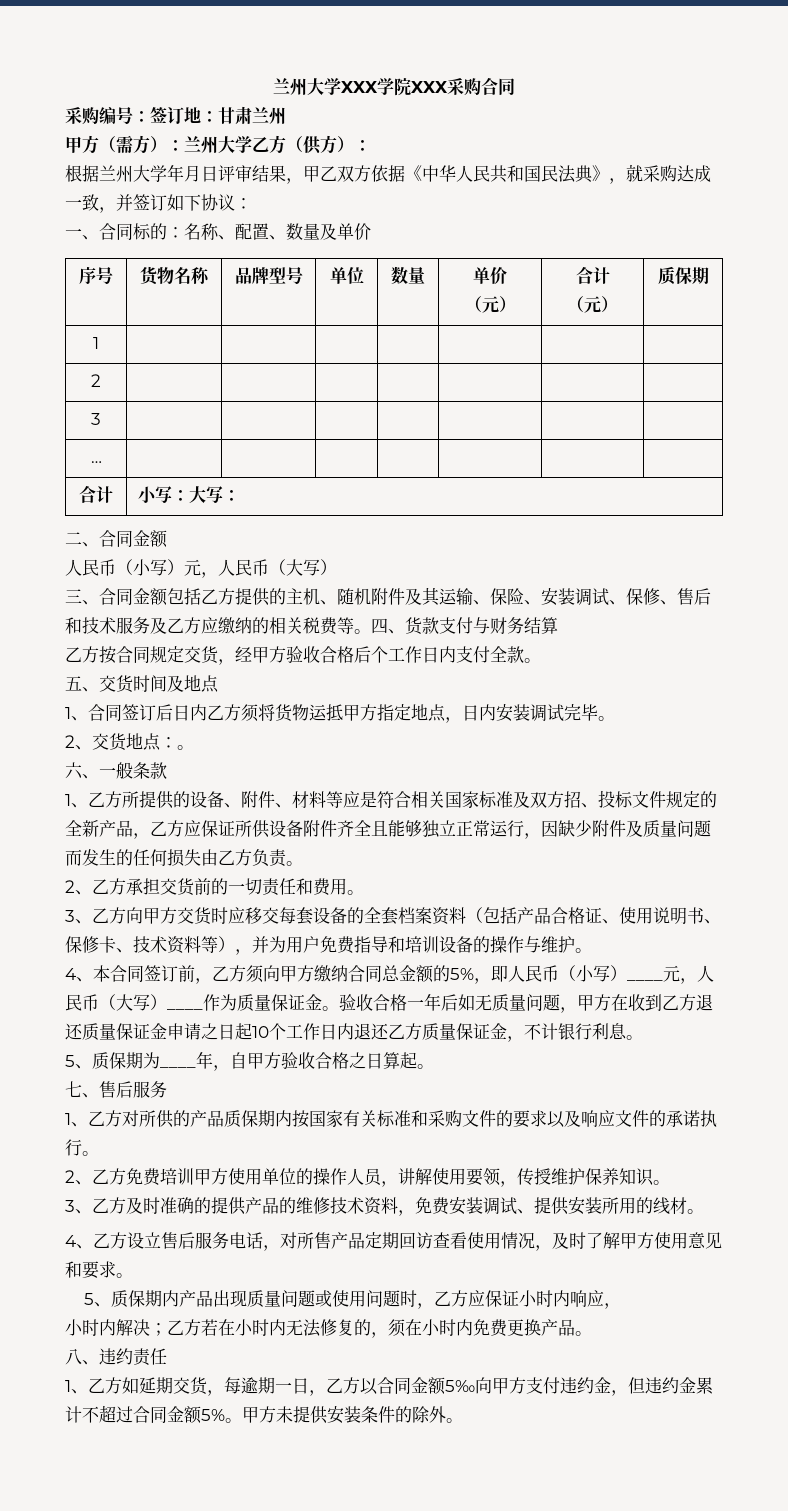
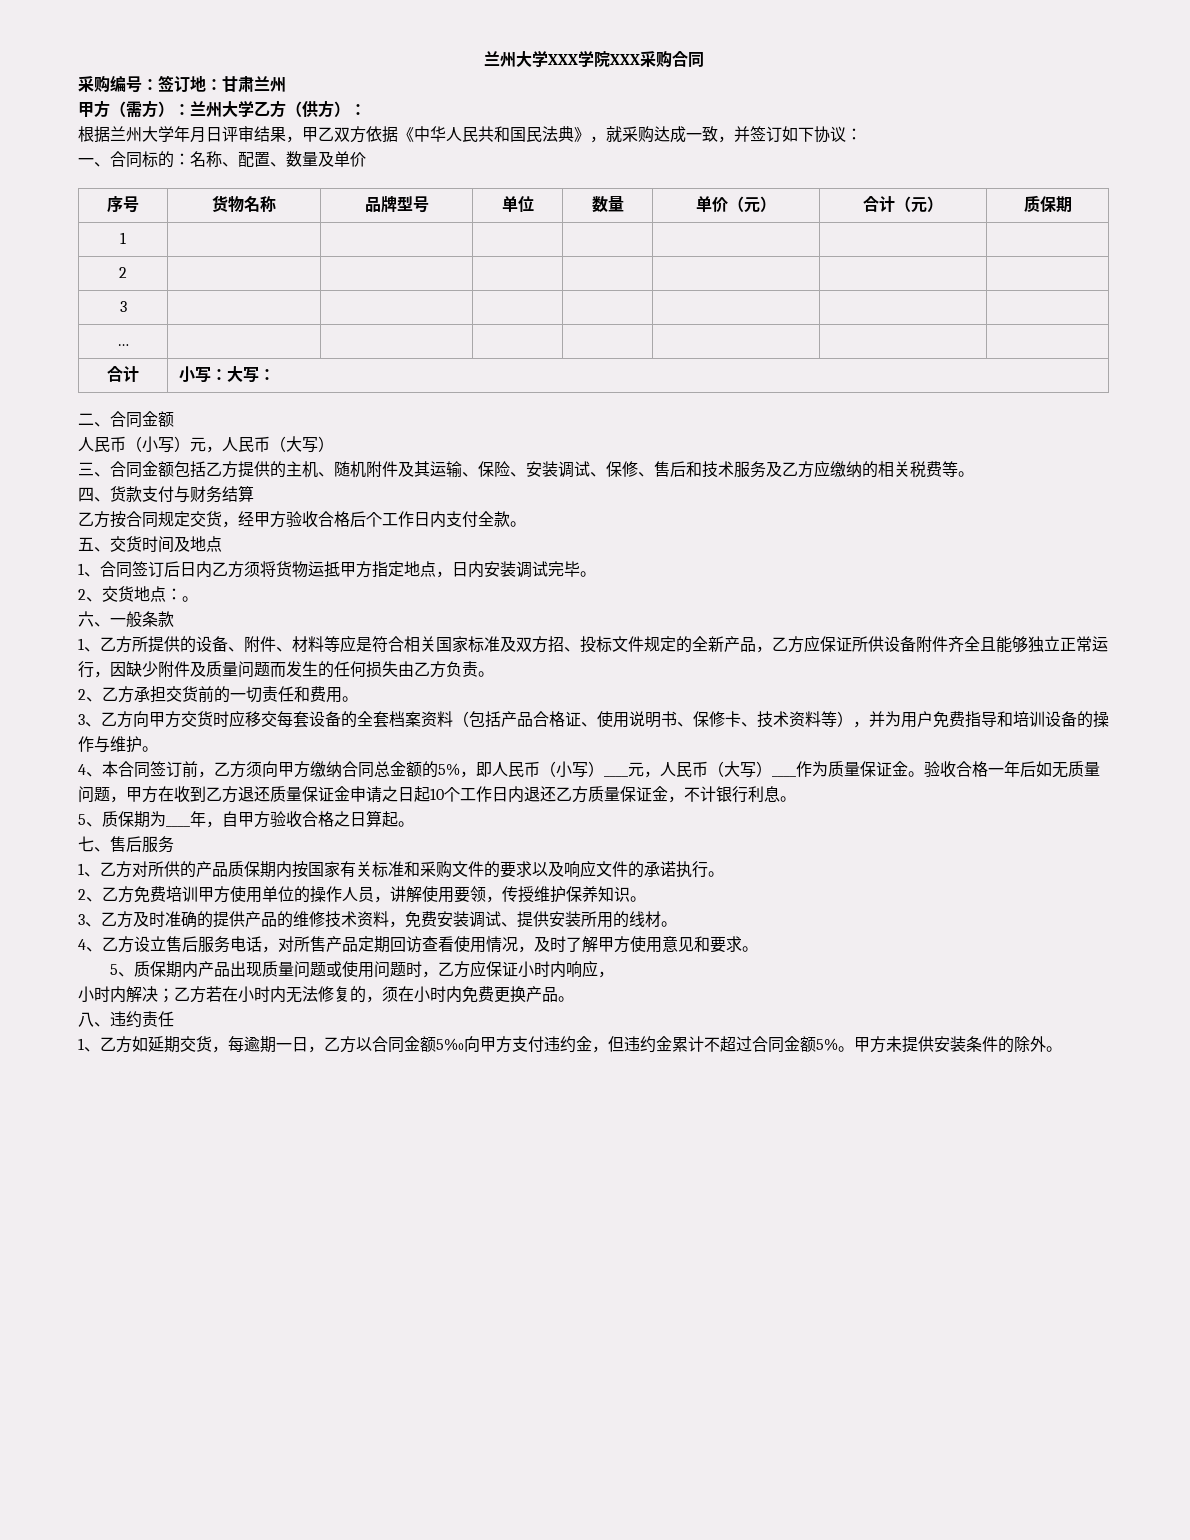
(371, 631) none -> (974, 474) //

